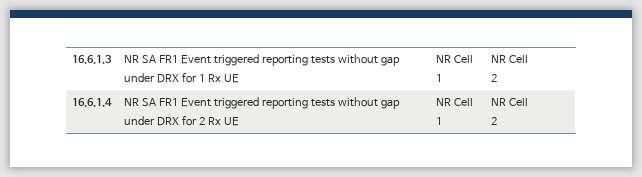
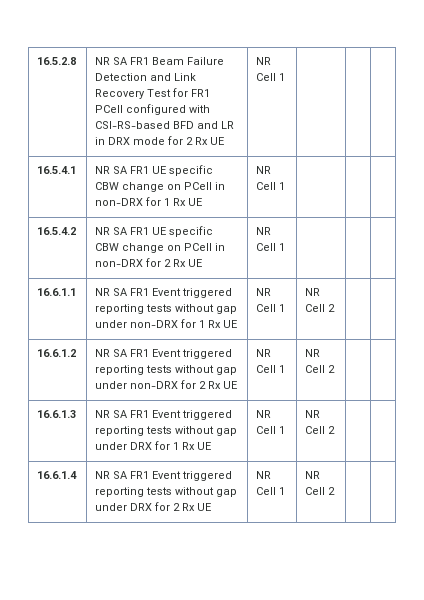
(72, 59) none -> [37,57,77,65] [95,57,225,65] [95,73,197,81] [95,88,211,99] [95,104,211,115] [95,121,235,129] [95,136,225,145] [256,57,272,65] [256,73,286,81] [37,166,77,174] [95,165,214,176] [95,182,226,192] [95,197,203,206] [256,166,272,174] [256,182,286,190] [37,227,77,235] [95,226,214,237] [95,243,226,253] [95,258,203,267] [256,227,272,235] [256,243,286,251] [37,288,77,296] [95,288,233,298] [95,304,238,314] [95,319,238,328] [256,288,272,296] [256,304,286,312] [305,288,321,296] [305,304,336,312] [37,349,77,357] [95,349,233,359] [95,365,238,375] [95,380,238,389] [256,349,272,357] [256,365,286,373] [305,349,321,357] [305,365,336,373] 16.5.2.8 | NR SA FR1 Beam Failure Detection and Link Recovery Test for FR1 PCell configured with CSI-RS-based BFD and LR in DRX mode for 2 Rx UE | NR Cell 1 | | | // 16.5.4.1 | NR SA FR1 UE specific CBW change on PCell in non-DRX for 1 Rx UE | NR Cell 1 | | | // 16.5.4.2 | NR SA FR1 UE specific CBW change on PCell in non-DRX for 2 Rx UE | NR Cell 1 | | | // 16.6.1.1 | NR SA FR1 Event triggered reporting tests without gap under non-DRX for 1 Rx UE | NR Cell 1 | NR Cell 2 | | // 16.6.1.2 | NR SA FR1 Event triggered reporting tests without gap under non-DRX for 2 Rx UE | NR Cell 1 | NR Cell 2 | | //

